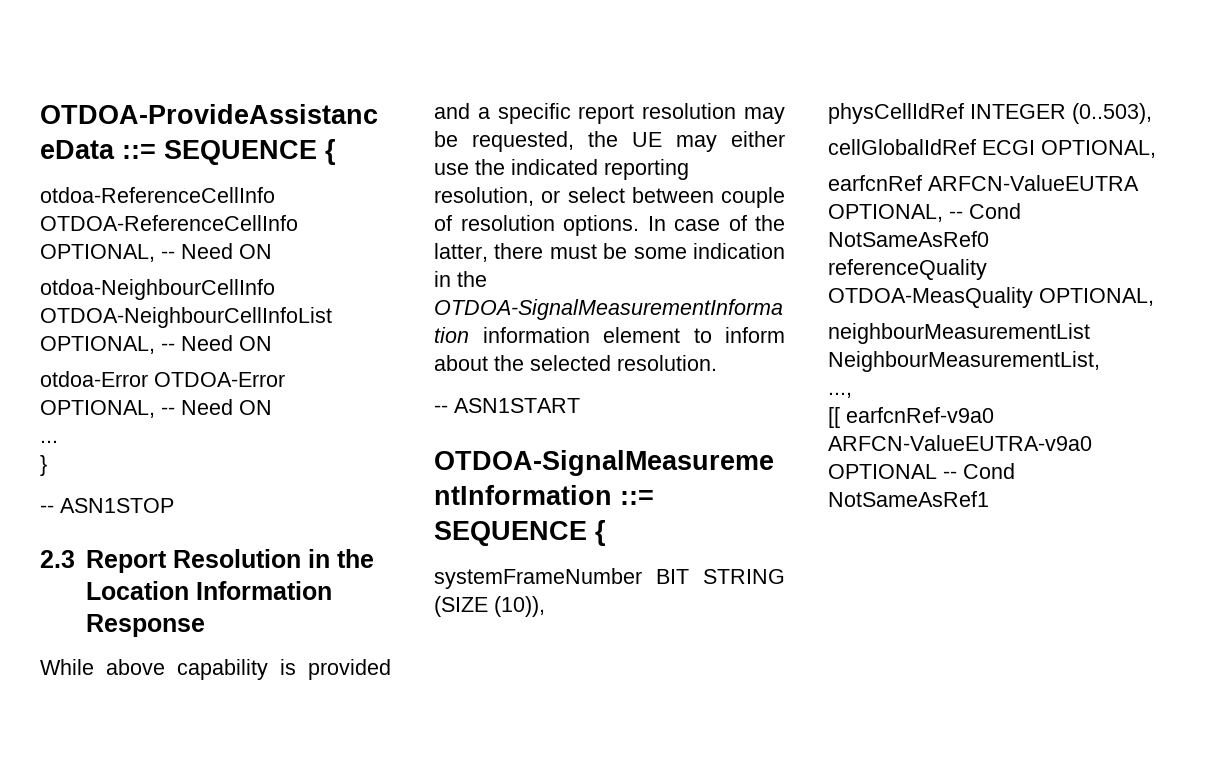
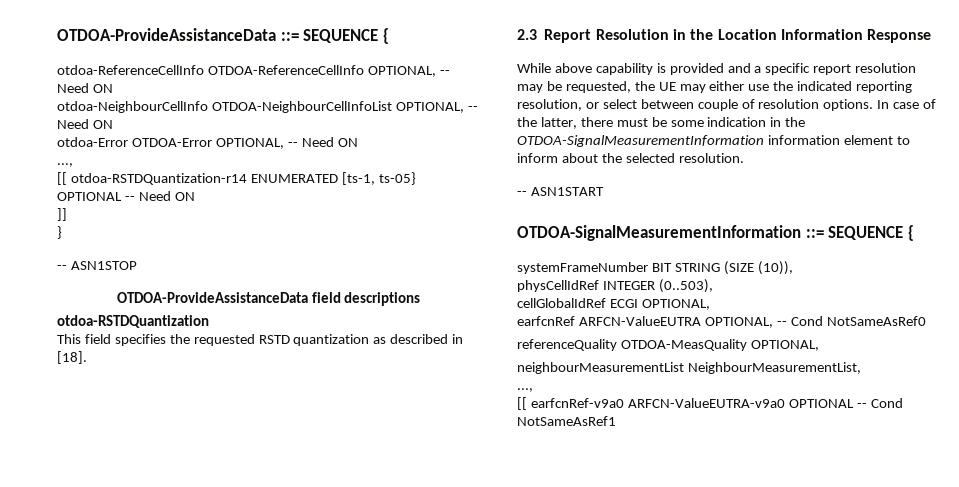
[40,440,58,443] [40,455,47,476] [40,498,174,513] ... // } // -- ASN1STOP -> [57,163,73,167] [57,172,416,185] [57,191,195,201] [57,208,67,221] [57,226,62,239] [57,261,137,270] [116,292,421,306] [57,315,209,328] [57,334,464,346] [57,351,87,364] ..., // [[ otdoa-RSTDQuantization-r14 ENUMERATED [ts-1, ts-05} OPTIONAL -- Need ON // ]] // } // -- ASN1STOP // OTDOA-ProvideAssistanceData field descriptions // otdoa-RSTDQuantization // This field specifies the requested RSTD quantization as described in [18].

